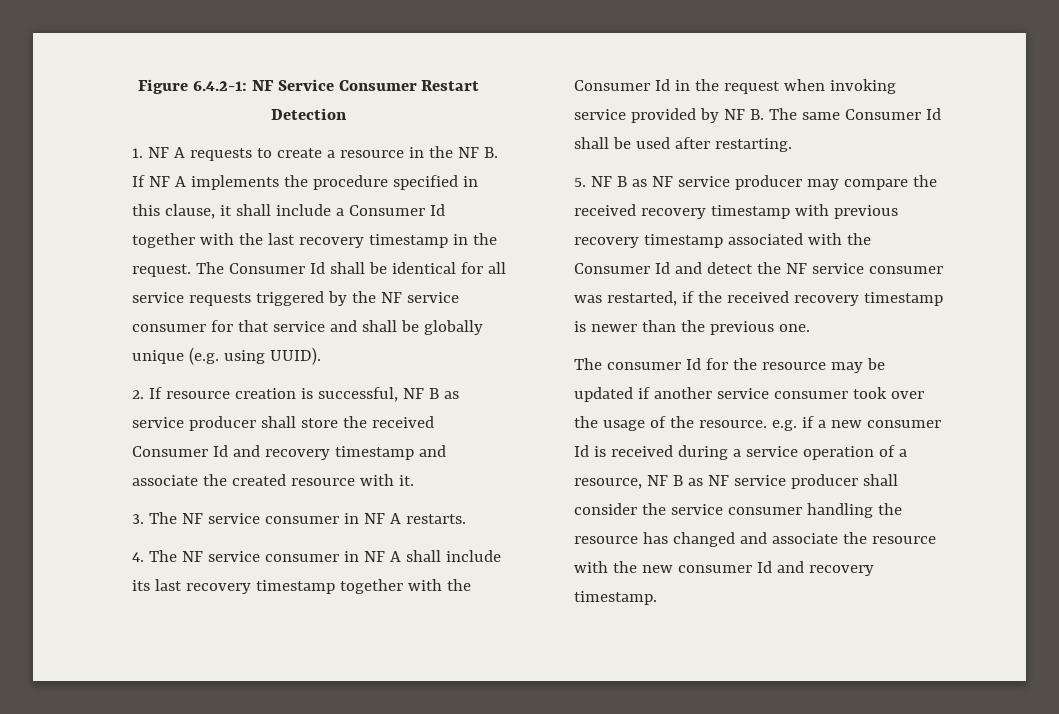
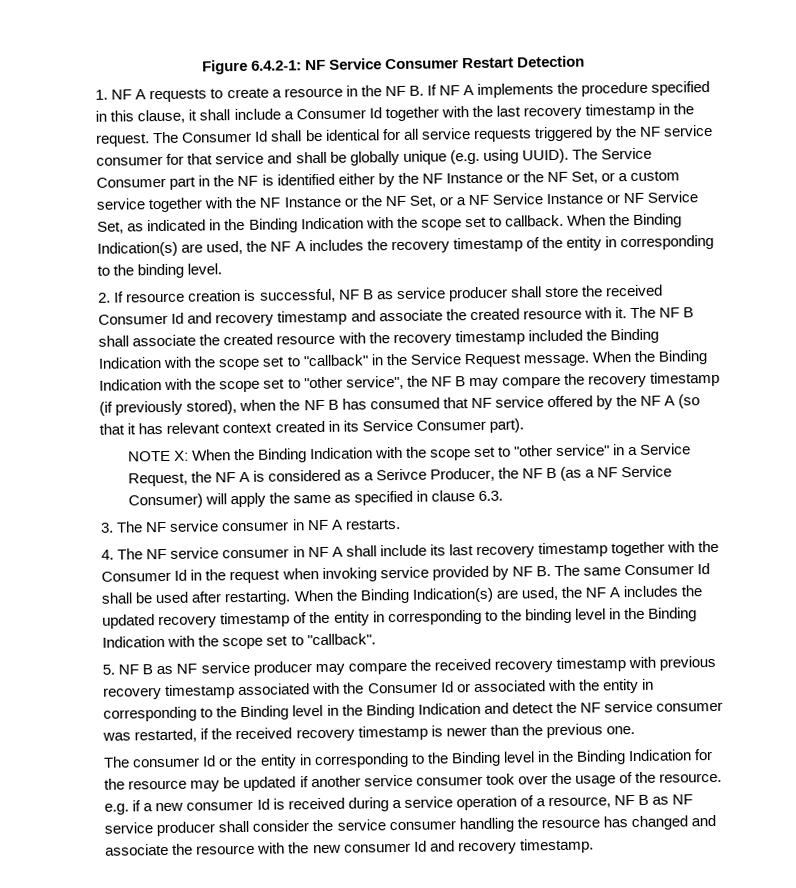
(322, 356) none -> [571,147,652,160] [96,170,681,190] [96,191,699,213] [97,213,683,234] [97,234,714,257] [97,263,223,279] The Service Consumer part in the NF is identified either by the NF Instance or the NF Set, or a custom service together with the NF Instance or the NF Set, or a NF Service Instance or NF Service Set, as indicated in the Binding Indication with the scope set to callback. When the Binding Indication(s) are used, the NF A includes the recovery timestamp of the entity in corresponding to the binding level.
(415, 480) none -> [629,306,694,319] [98,328,659,347] [98,350,708,371] [99,371,721,393] [99,394,701,416] [99,418,524,435] [127,443,692,463] [127,465,673,487] [127,490,504,509] The NF B shall associate the created resource with the recovery timestamp included the Binding Indication with the scope set to "callback" in the Service Request message. When the Binding Indication with the scope set to "other service", the NF B may compare the recovery timestamp (if previously stored), when the NF B has consumed that NF service offered by the NF A (so that it has relevant context created in its Service Consumer part). // NOTE X: When the Binding Indication with the scope set to "other service" in a Service Request, the NF A is considered as a Serivce Producer, the NF B (as a NF Service Consumer) will apply the same as specified in clause 6.3.
(793, 145) none -> [293,585,703,604] [102,607,697,629] [102,633,376,650] When the Binding Indication(s) are used, the NF A includes the updated recovery timestamp of the entity in corresponding to the binding level in the Binding Indication with the scope set to "callback".
(671, 268) none -> [456,678,654,694] [103,702,481,722] or associated with the entity in corresponding to the Binding level in the Binding Indication
(702, 364) none -> [218,749,693,769] or the entity in corresponding to the Binding level in the Binding Indication

